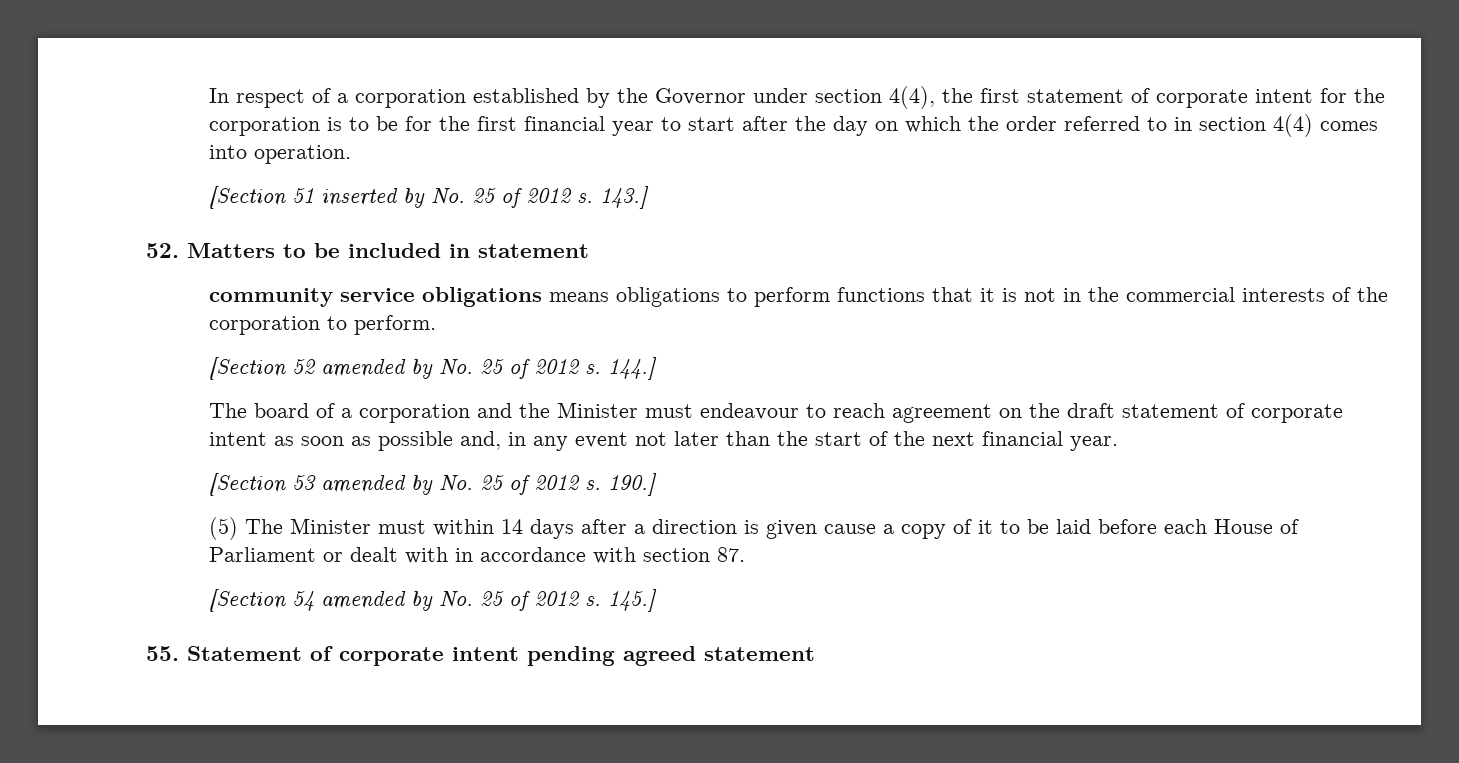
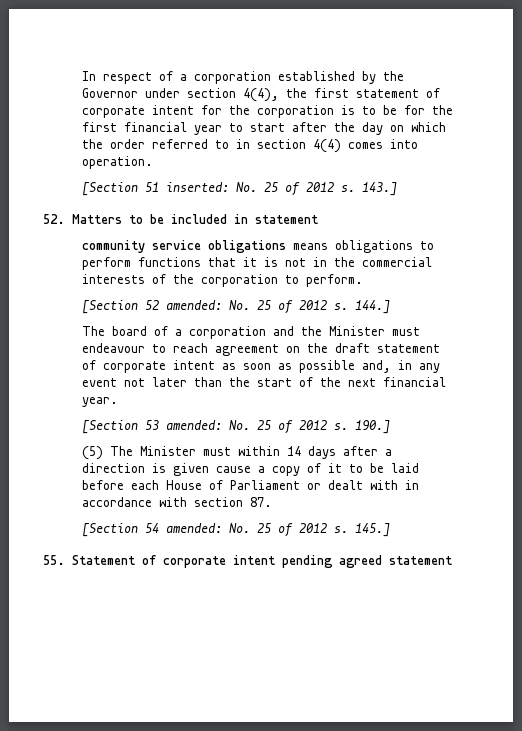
[320,188,425,208] inserted by -> [165,182,229,192] inserted:
[320,359,433,379] amended by -> [165,300,222,310] amended:
[320,475,433,495] amended by -> [165,420,222,430] amended:
[320,591,433,611] amended by -> [165,523,222,533] amended:

